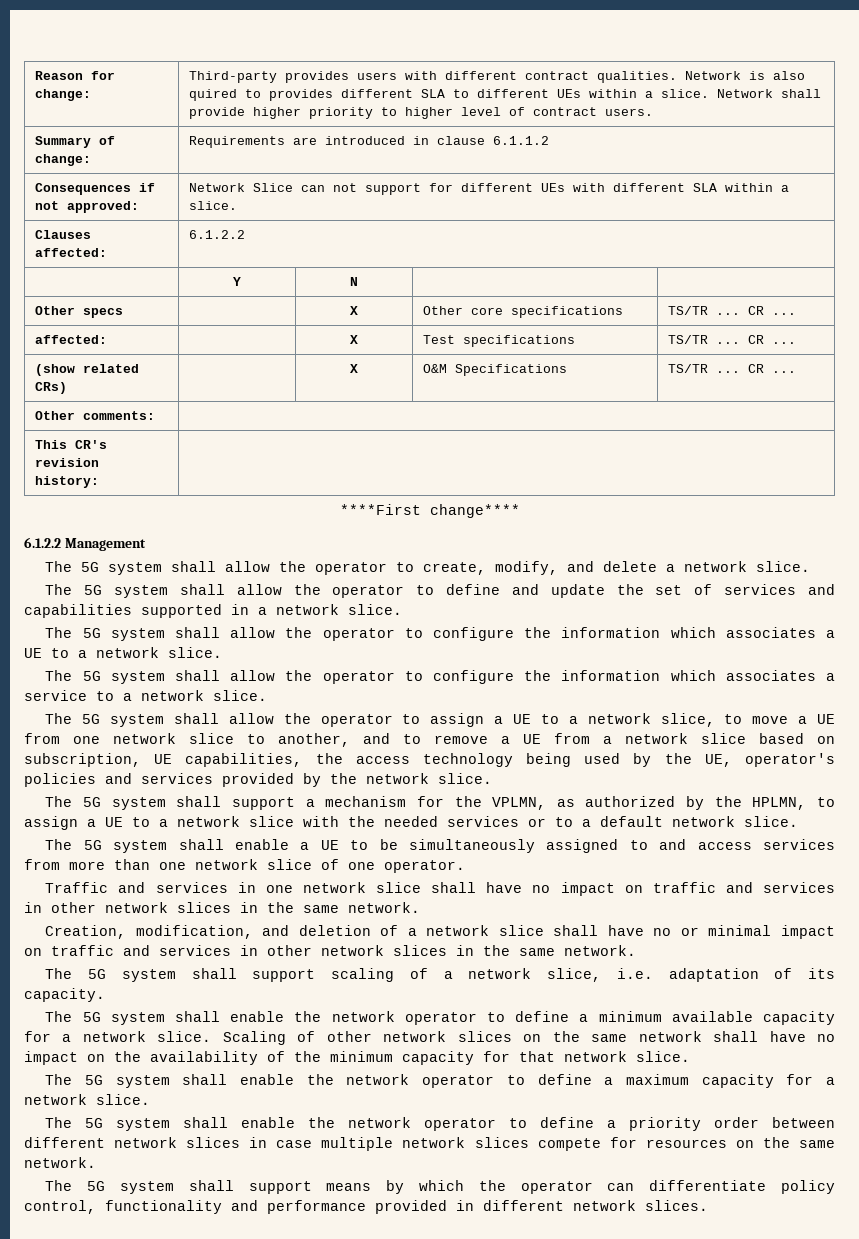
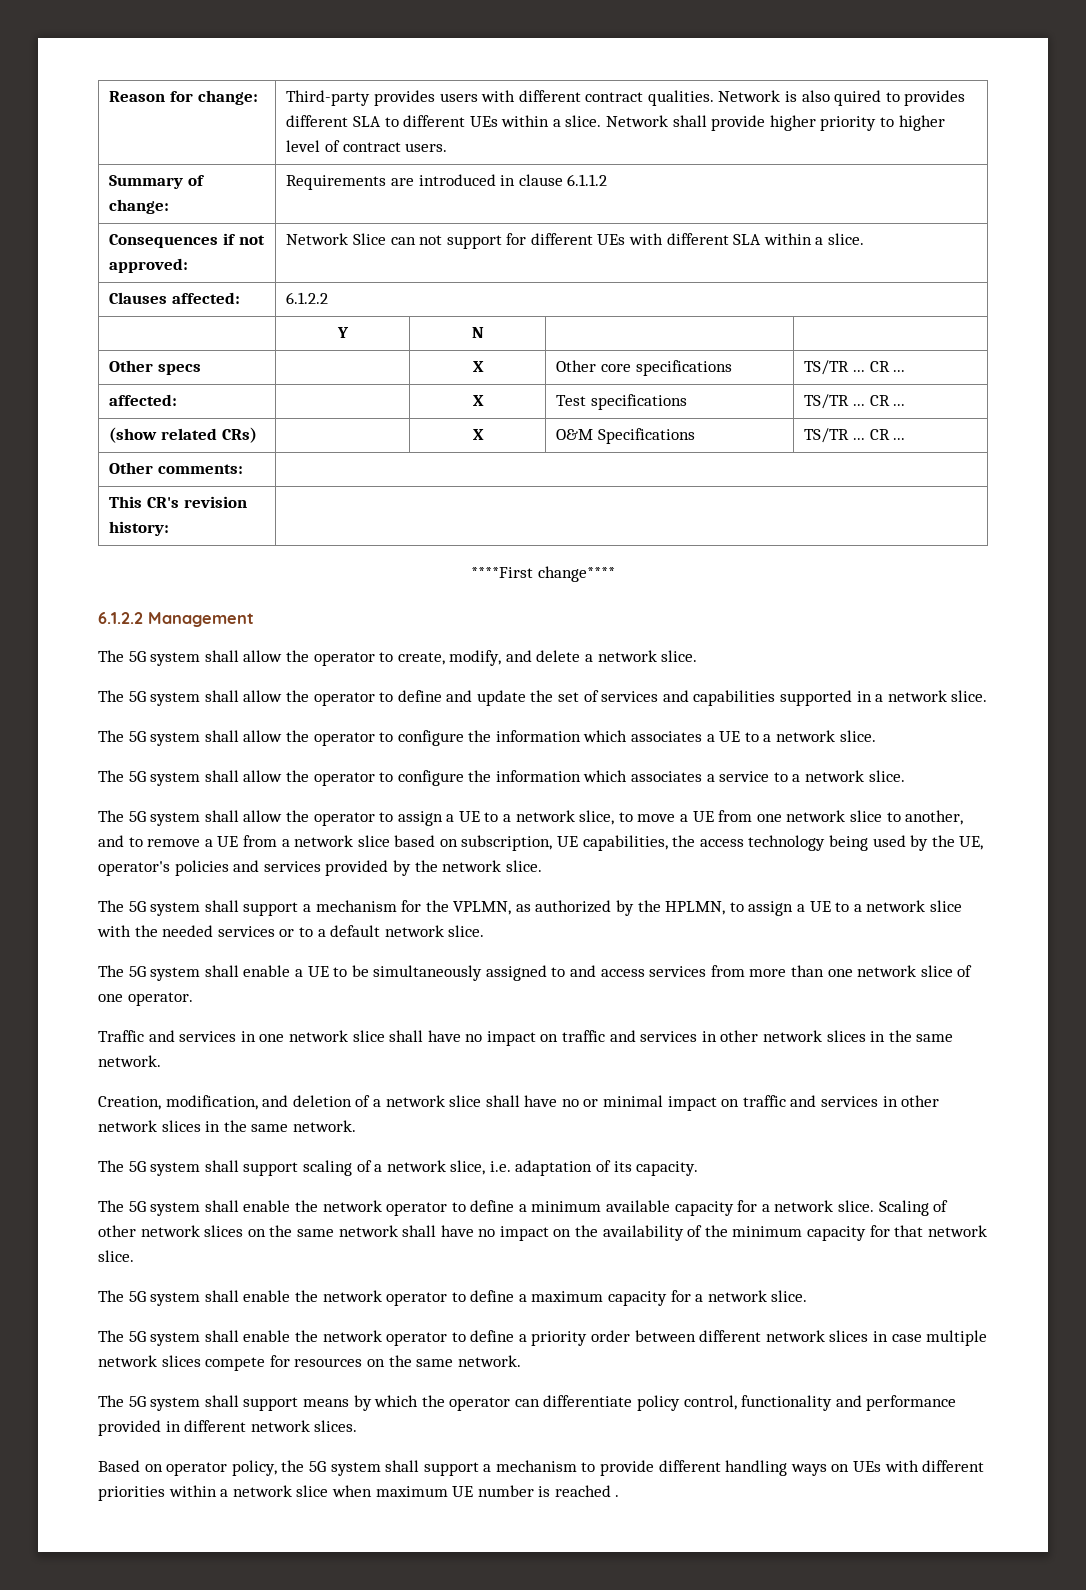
(708, 1205) none -> [98,1460,985,1476] [98,1485,620,1501] // Based on operator policy, the 5G system shall support a mechanism to provide different handling ways on UEs with different priorities within a network slice when maximum UE number is reached .

